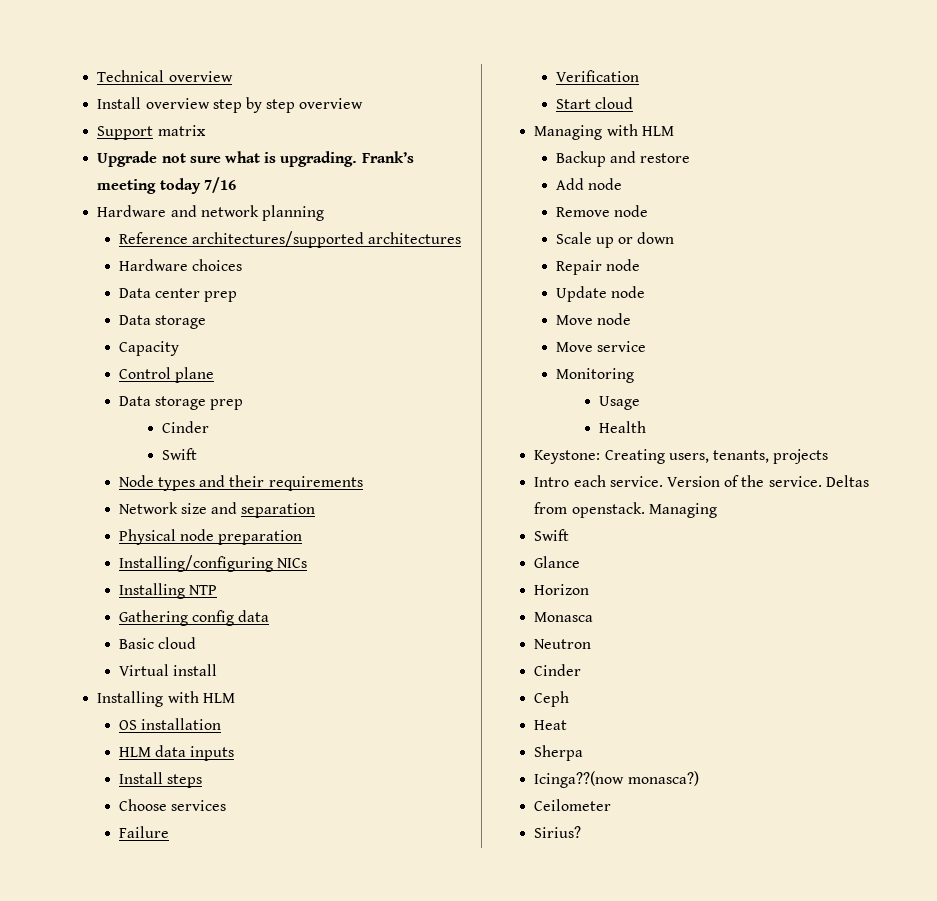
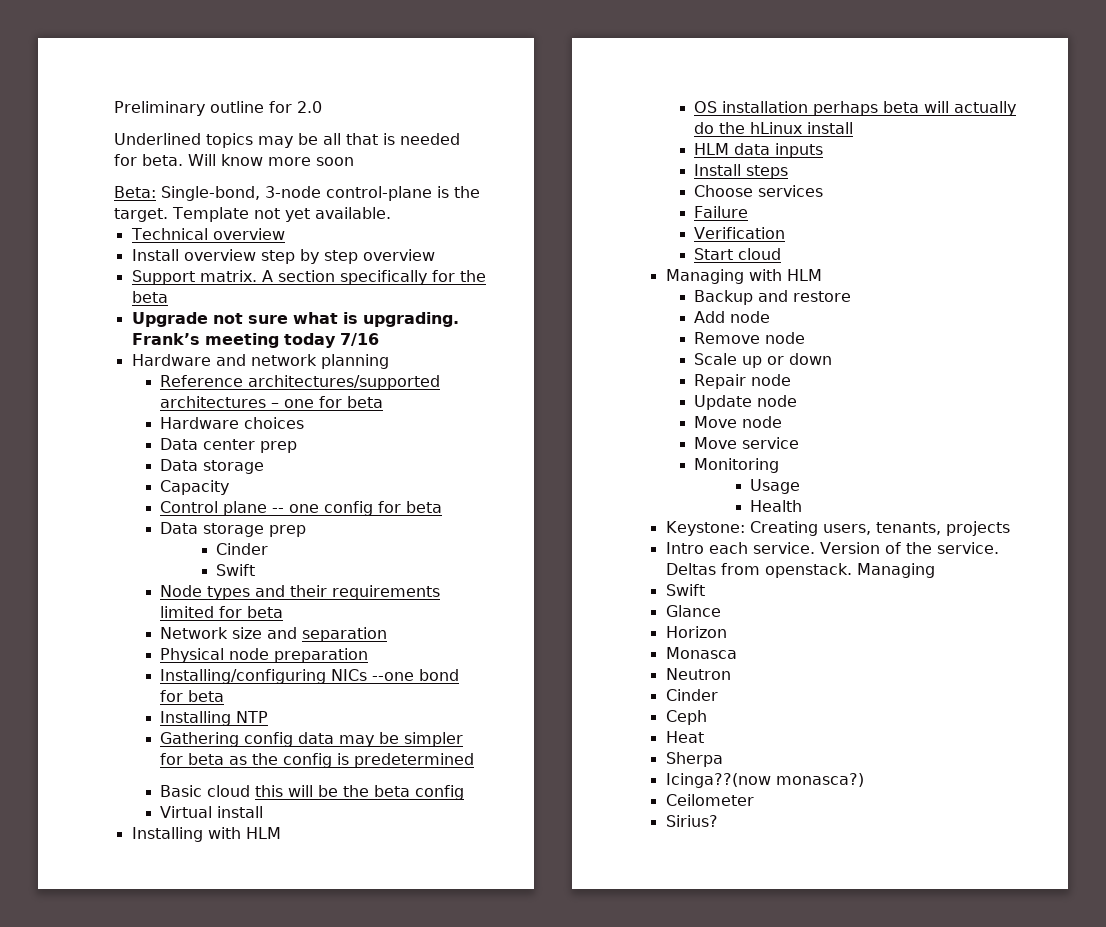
(97, 76) none -> [114,101,323,116] [114,133,461,148] [114,154,355,166] [114,186,481,201] [114,207,392,222] Preliminary outline for 2.0 // Underlined topics may be all that is needed for beta. Will know more soon // Beta: Single-bond, 3-node control-plane is the target. Template not yet available. //
[157,125,206,136] matrix -> [199,270,486,285] [131,291,168,303] matrix. A section specifically for the beta
(462, 238) none -> [270,396,383,408] – one for beta
(214, 375) none -> [271,501,442,516] -- one config for beta
(363, 483) none -> [159,606,283,618] limited for beta
(307, 563) none -> [371,669,459,681] [159,690,224,702] --one bond for beta
[118,637,196,649] // Basic cloud -> [338,732,463,747] [159,753,474,768] [159,785,464,800] may be simpler for beta as the config is predetermined // Basic cloud this will be the beta config
(221, 724) none -> [812,101,1016,116] [693,122,853,134] perhaps beta will actually do the hLinux install

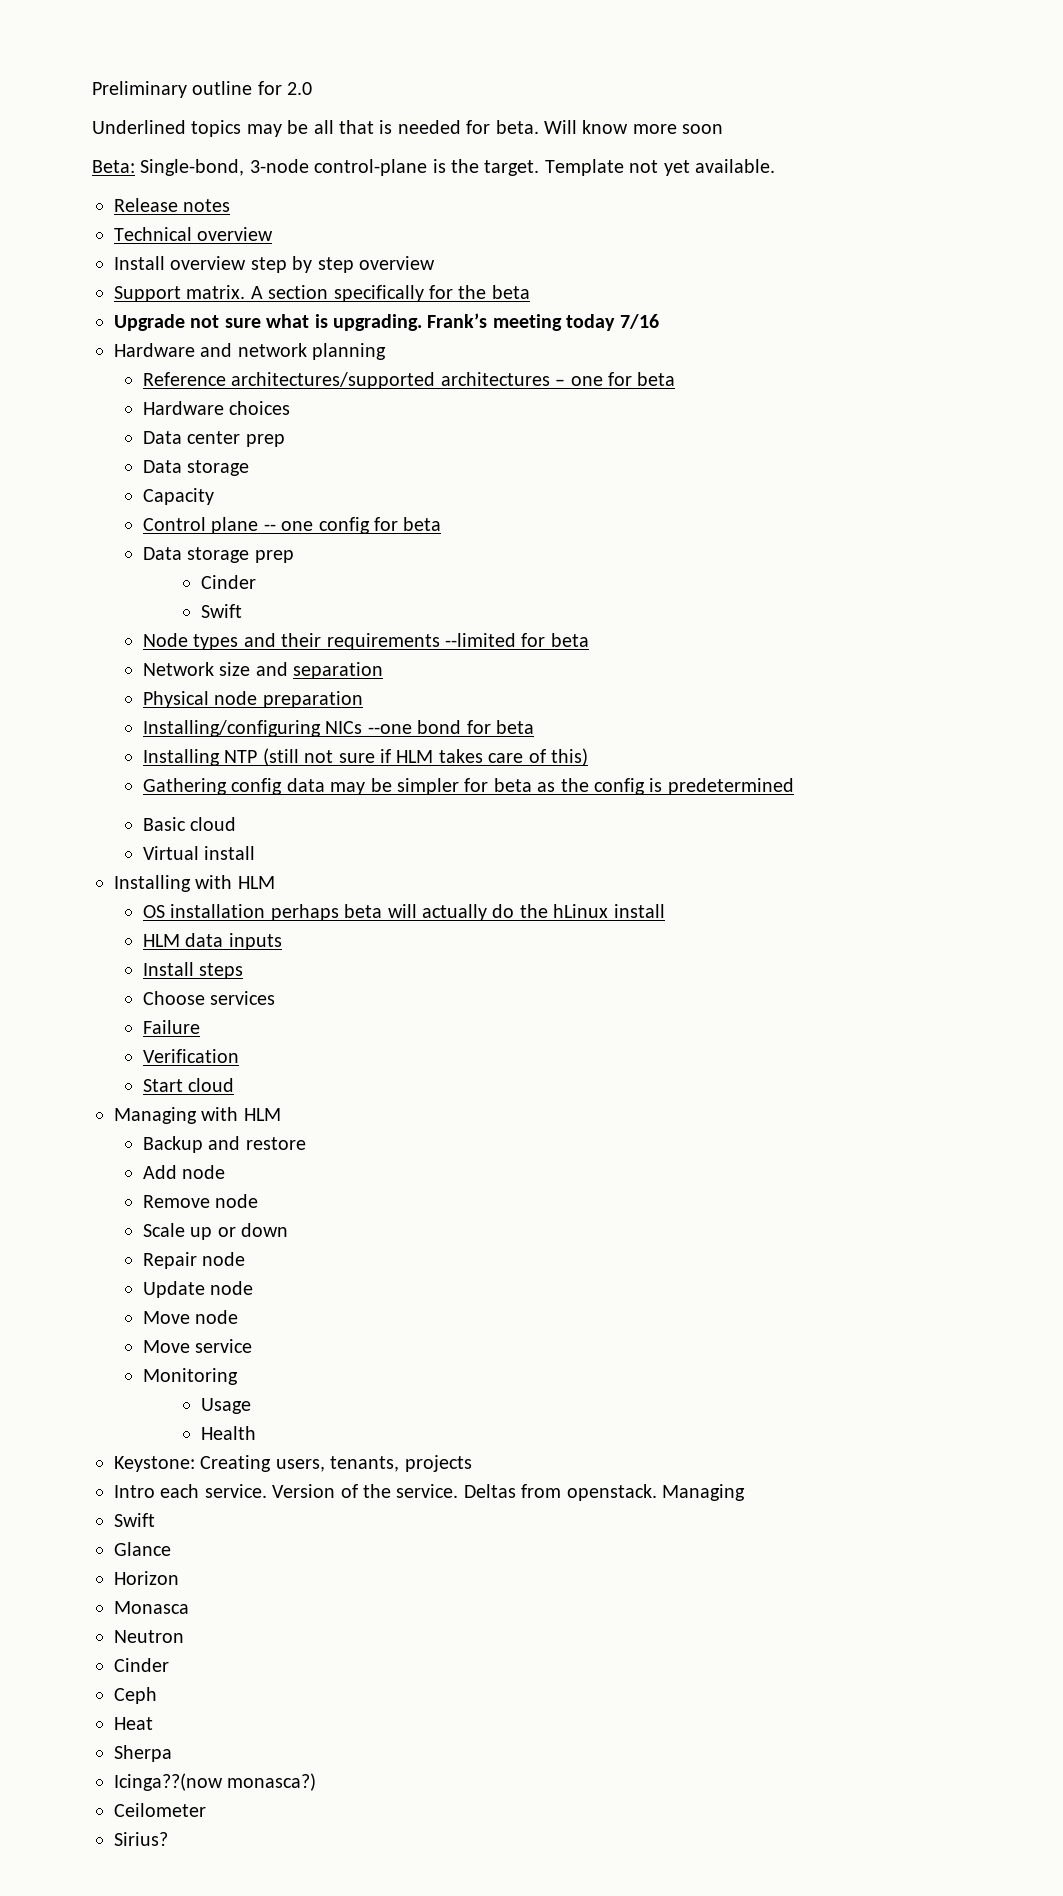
(392, 213) none -> [114,198,231,212] // Release notes
[159,606,214,618] limited -> [445,633,517,647] --limited
(268, 717) none -> [262,748,589,766] (still not sure if HLM takes care of this)
[254,785,464,800] this will be the beta config -> (237, 824) none

